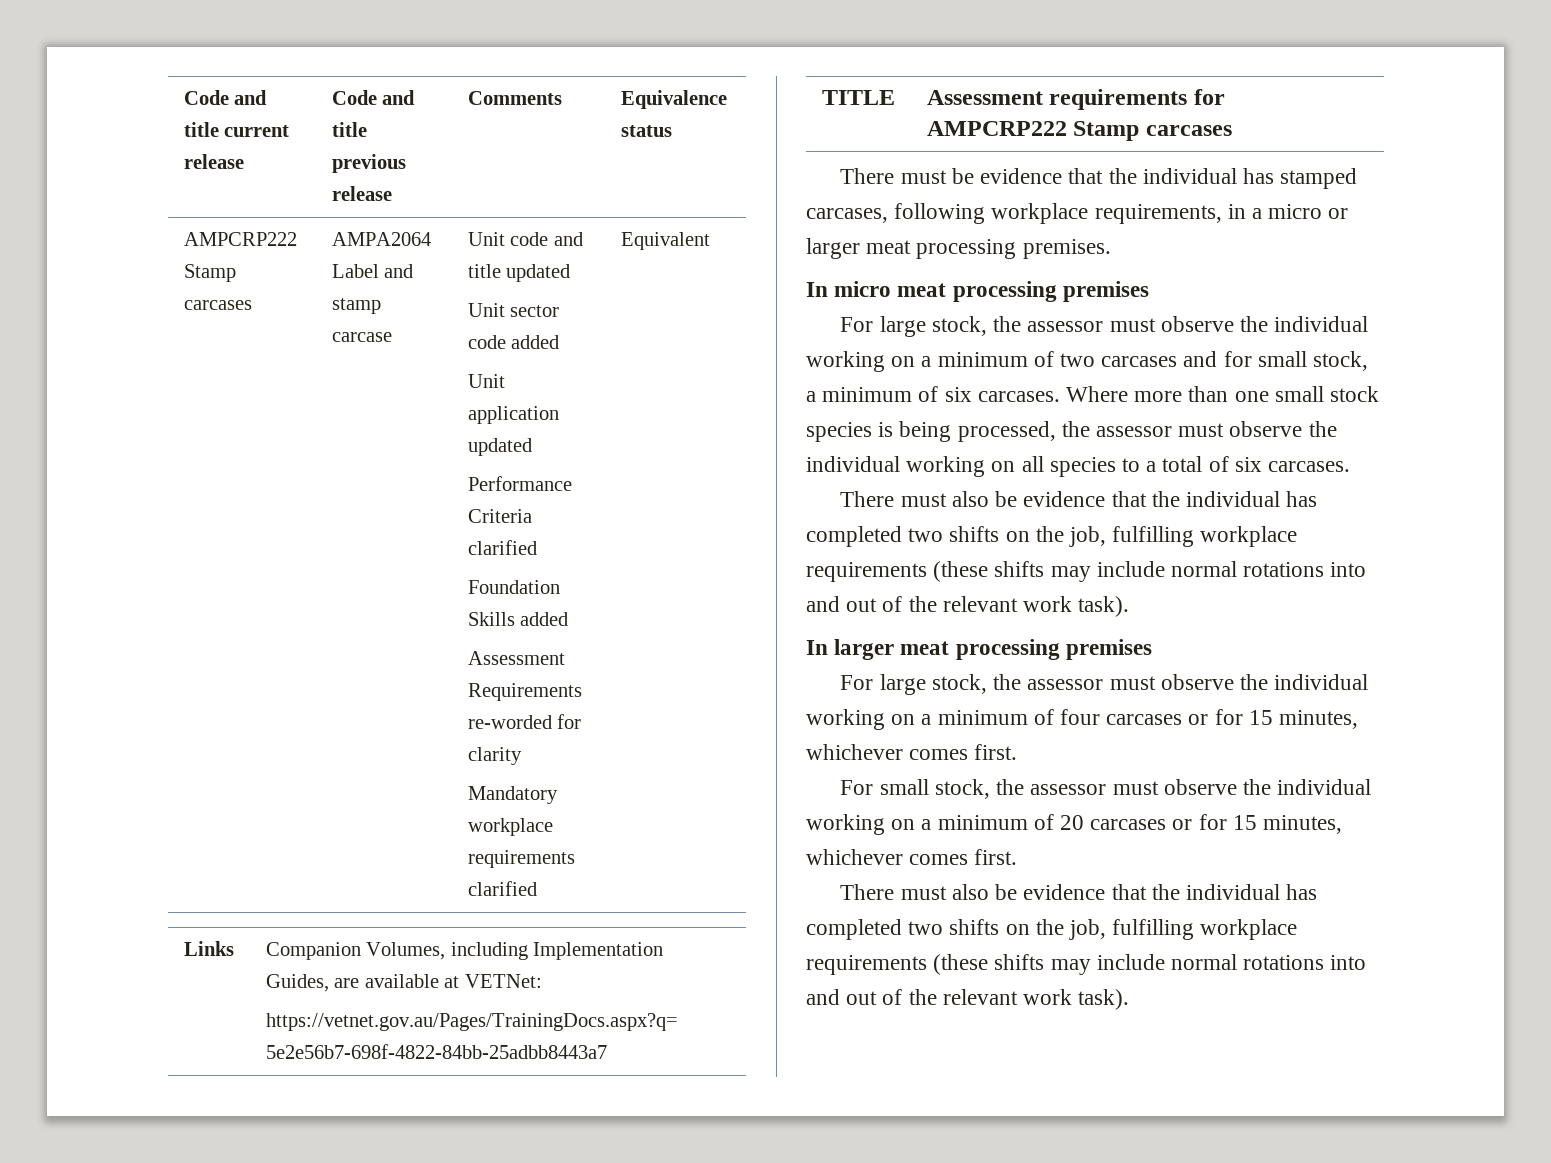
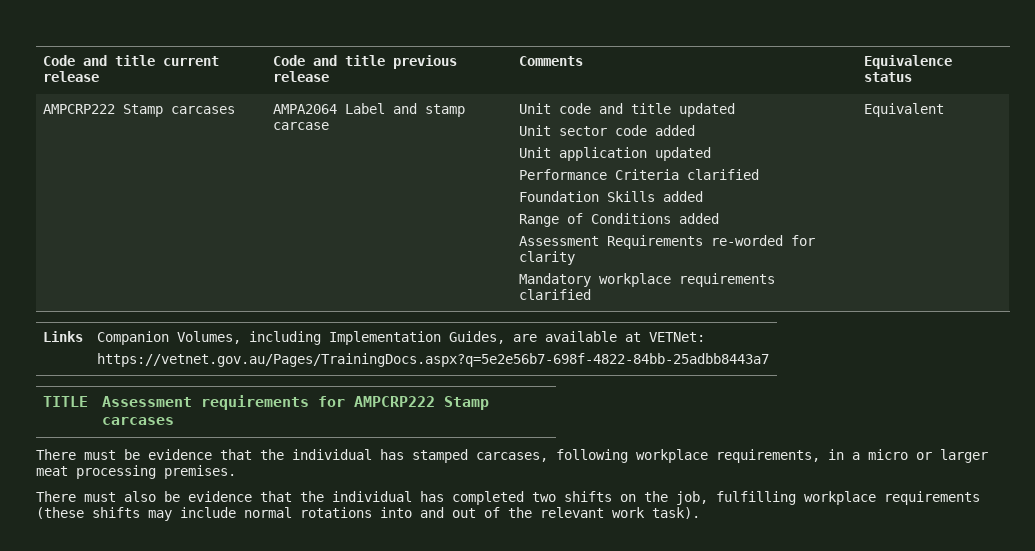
(569, 619) none -> [518,213,719,227] // Range of Conditions added
[806,281,1149,302] [840,316,1369,337] [806,351,1369,372] [806,386,1380,402] [806,421,1337,442] [806,456,1351,477] // In micro meat processing premises // For large stock, the assessor must observe the individual working on a minimum of two carcases and for small stock, a minimum of six carcases. Where more than one small stock species is being processed, the assessor must observe the individual working on all species to a total of six carcases. -> (236, 472) none
[806,639,1152,660] [840,674,1369,695] [806,709,1359,730] [806,744,1018,760] [840,779,1372,799] [806,814,1343,835] [806,849,1018,865] [840,884,1318,900] [806,919,1298,940] [806,954,1367,975] [806,989,1130,1010] // In larger meat processing premises // For large stock, the assessor must observe the individual working on a minimum of four carcases or for 15 minutes, whichever comes first. // For small stock, the assessor must observe the individual working on a minimum of 20 carcases or for 15 minutes, whichever comes first. // There must also be evidence that the individual has completed two shifts on the job, fulfilling workplace requirements (these shifts may include normal rotations into and out of the relevant work task). -> (700, 513) none

